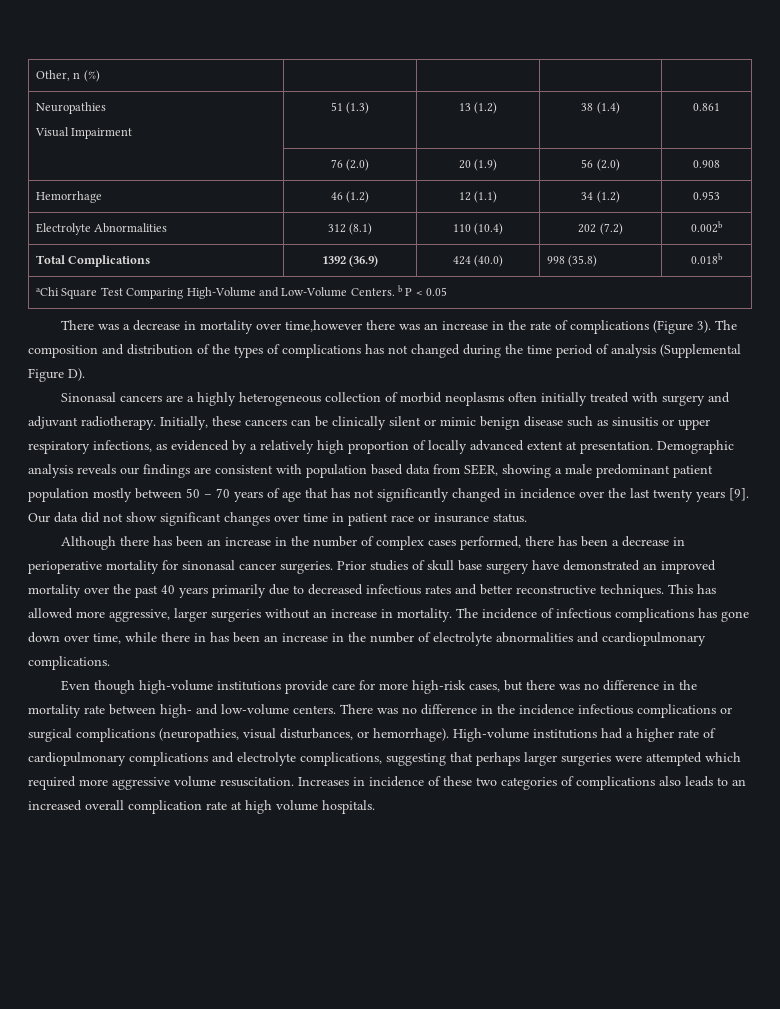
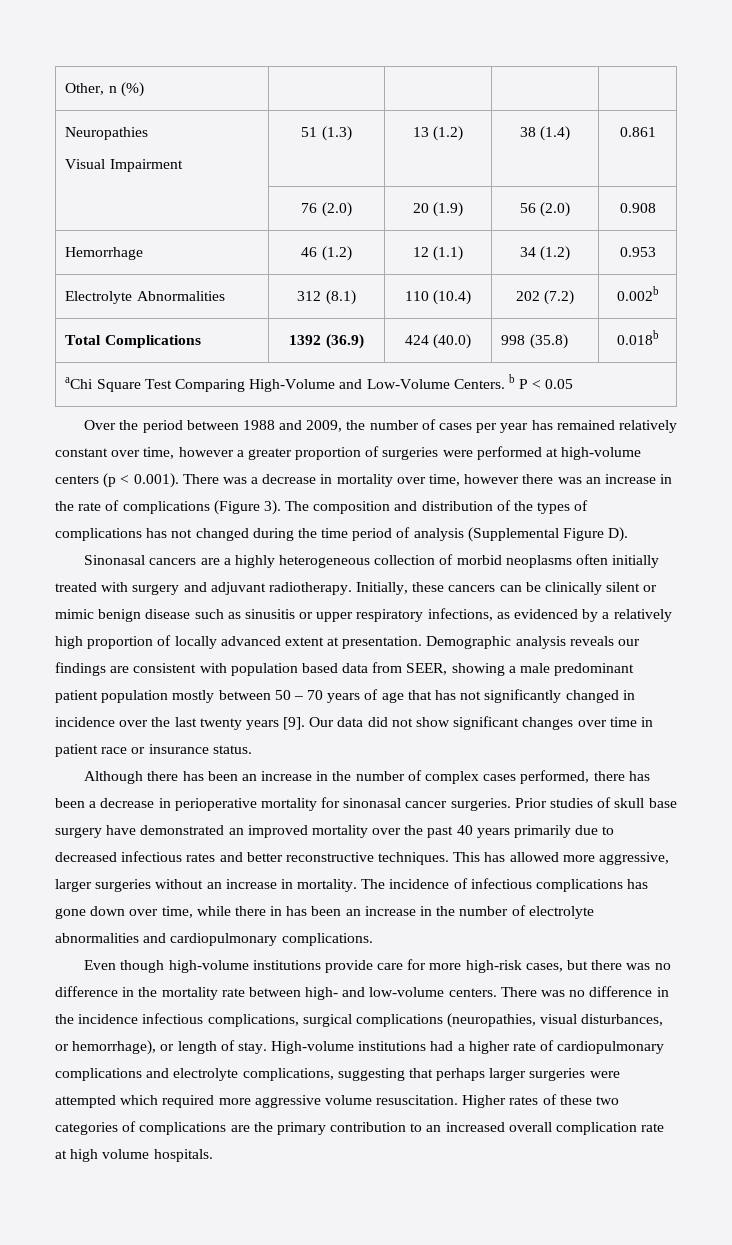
(448, 291) none -> [84,419,677,433] [55,446,642,460] [55,473,179,488] Over the period between 1988 and 2009, the number of cases per year has remained relatively constant over time, however a greater proportion of surgeries were performed at high-volume centers (p < 0.001).
[284,320,362,332] time,however -> [429,474,520,486] time, however
[602,632,706,646] ccardiopulmonary -> [170,933,278,946] cardiopulmonary
[637,704,732,718] complications or -> [207,1014,299,1027] complications,
[373,728,449,742] hemorrhage). -> [72,1040,267,1055] hemorrhage), or length of stay.
[298,776,424,787] Increases in incidence -> [462,1095,539,1108] Higher rates
[659,776,713,787] also leads -> [230,1122,407,1135] are the primary contribution

